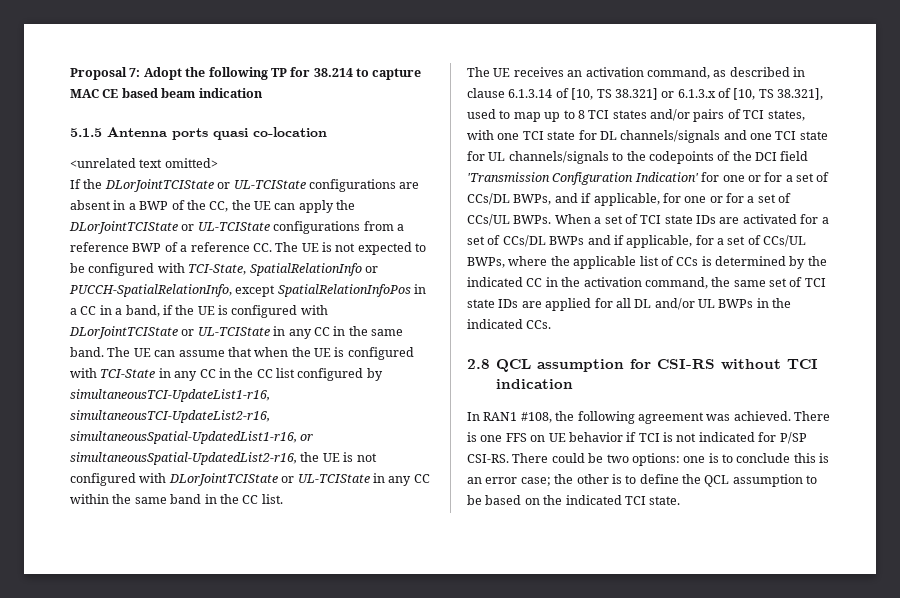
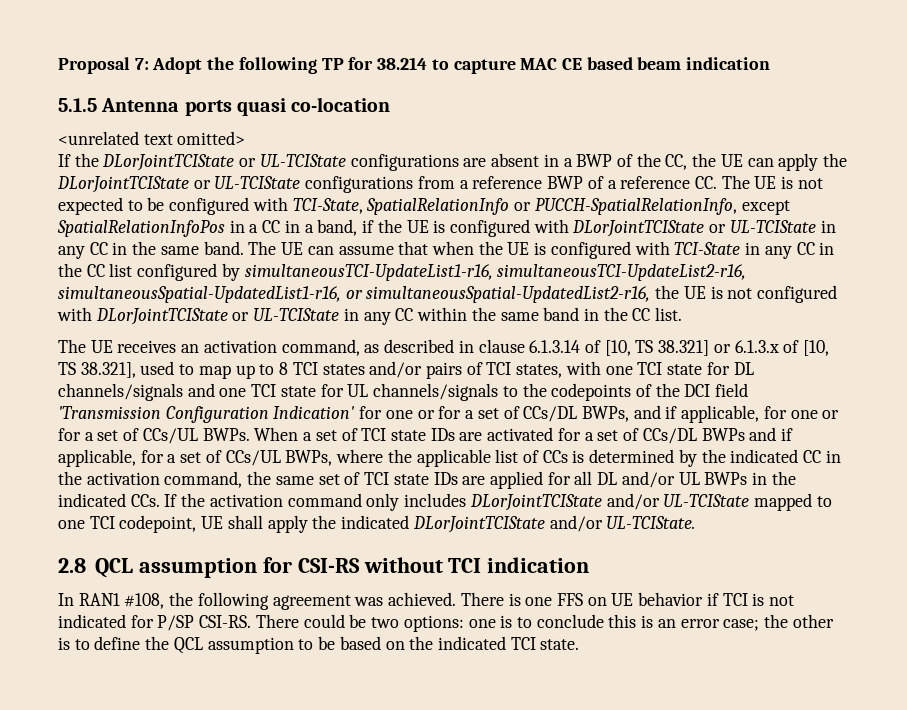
(552, 324) none -> [164,493,832,511] [58,515,696,533] If the activation command only includes DLorJointTCIState and/or UL-TCIState mapped to one TCI codepoint, UE shall apply the indicated DLorJointTCIState and/or UL-TCIState.

